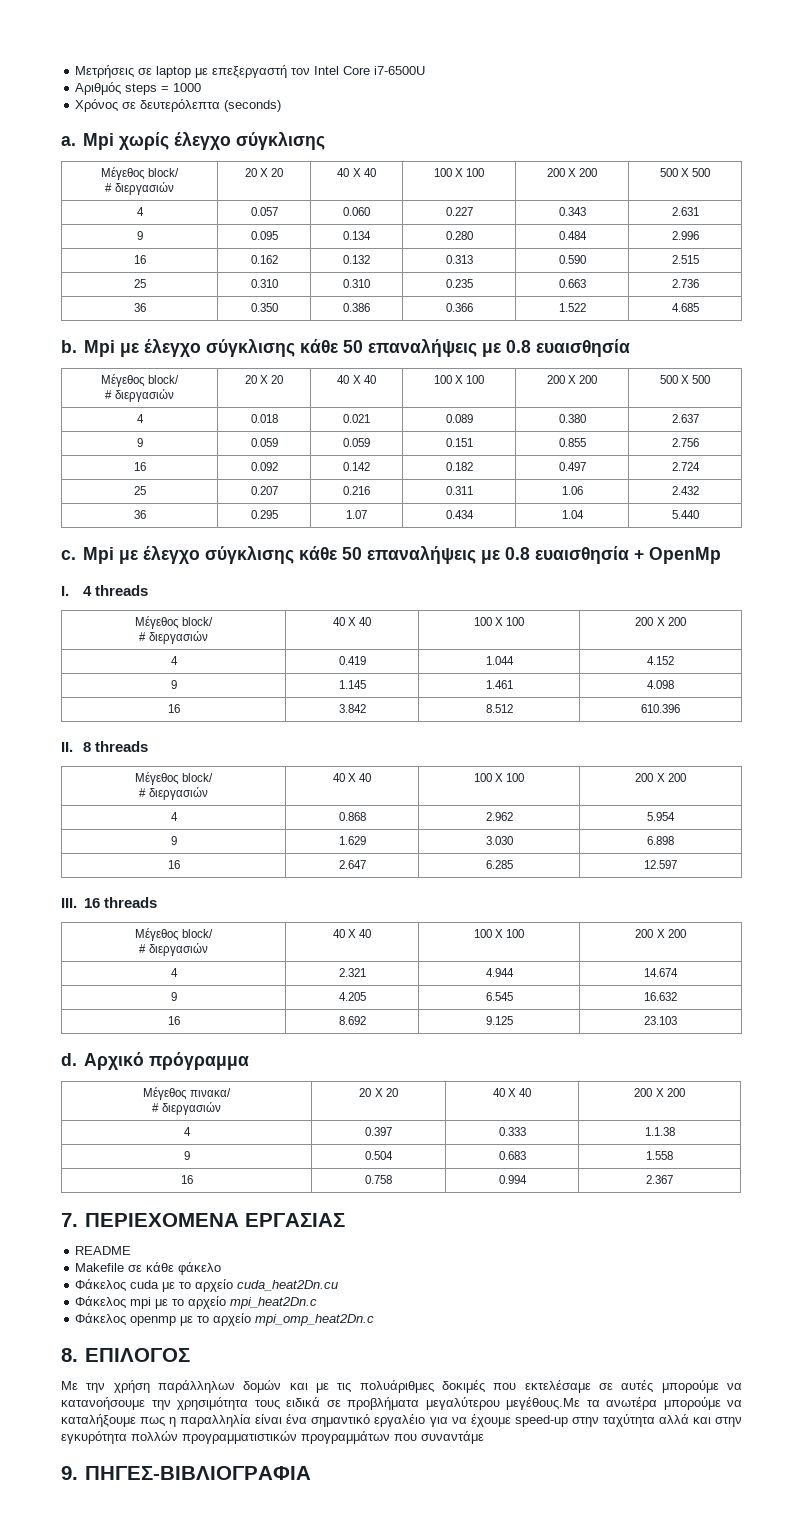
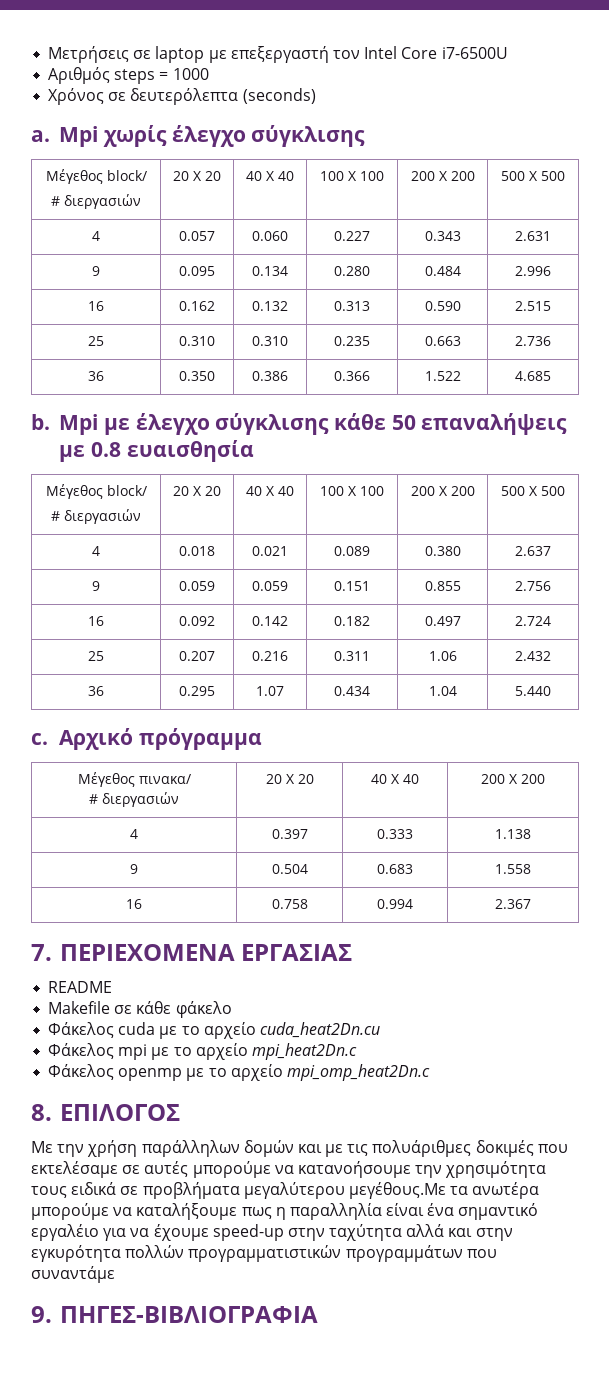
[83,546,722,564] [61,585,149,596] [134,616,214,629] [139,631,208,644] [332,617,372,626] [473,617,525,626] [635,617,686,626] [170,656,178,665] [338,656,366,665] [485,656,514,665] [647,656,674,665] [170,680,177,689] [338,680,366,689] [485,680,513,689] [647,680,674,689] [167,704,180,713] [338,704,366,713] [485,704,513,713] [641,704,680,713] [61,741,149,752] [134,772,214,785] [139,787,208,800] [332,773,372,782] [473,773,525,782] [635,773,686,782] [170,812,178,821] [338,812,366,821] [485,812,513,821] [647,812,675,821] [170,836,177,845] [338,836,366,845] [485,836,513,845] [647,836,674,845] [167,860,180,869] [338,860,366,869] [485,860,513,869] [644,860,677,869] [61,897,157,908] [134,928,214,941] [139,943,208,956] [332,929,372,938] [473,929,525,938] [635,929,686,938] [170,968,178,977] [338,968,366,977] [485,968,514,977] [644,968,678,977] [170,992,177,1001] [338,992,366,1001] [485,992,513,1001] [644,992,677,1001] [167,1016,180,1025] [338,1016,366,1025] [485,1016,513,1025] [644,1016,677,1025] [61,1053,77,1066] Mpi με έλεγχο σύγκλισης κάθε 50 επαναλήψεις με 0.8 ευαισθησία + OpenMp // I. 4 threads // Μέγεθος block/ // # διεργασιών | 40 Χ 40 | 100 Χ 100 | 200 Χ 200 // 4 | 0.419 | 1.044 | 4.152 // 9 | 1.145 | 1.461 | 4.098 // 16 | 3.842 | 8.512 | 610.396 // II. 8 threads // Μέγεθος block/ // # διεργασιών | 40 Χ 40 | 100 X 100 | 200 Χ 200 // 4 | 0.868 | 2.962 | 5.954 // 9 | 1.629 | 3.030 | 6.898 // 16 | 2.647 | 6.285 | 12.597 // III. 16 threads // Μέγεθος block/ // # διεργασιών | 40 Χ 40 | 100 Χ 100 | 200 Χ 200 // 4 | 2.321 | 4.944 | 14.674 // 9 | 4.205 | 6.545 | 16.632 // 16 | 8.692 | 9.125 | 23.103 // d. -> (48, 739) none
[644,1127,675,1136] 1.1.38 -> [495,829,531,839] 1.138

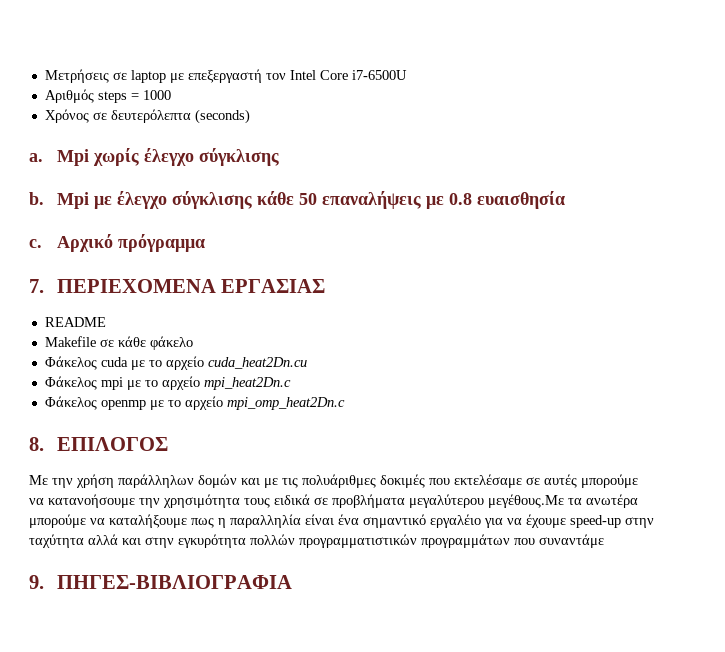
[45,169,147,184] [51,194,141,209] [173,171,221,181] [246,171,294,181] [320,171,384,181] [410,171,475,181] [501,171,565,181] [92,231,100,241] [179,231,215,241] [252,231,288,241] [334,231,370,241] [424,231,461,241] [515,231,551,241] [92,266,100,276] [179,266,215,276] [252,266,288,276] [334,266,370,276] [424,266,461,276] [515,266,551,276] [88,301,104,311] [179,301,215,311] [252,301,288,311] [334,301,370,311] [424,301,461,311] [515,301,551,311] [88,336,104,346] [179,336,215,346] [252,336,288,346] [334,336,370,346] [424,336,461,346] [515,336,551,346] [88,371,104,381] [179,371,215,381] [252,371,288,381] [334,371,370,381] [424,371,461,381] [515,371,551,381] // Μέγεθος block/ // # διεργασιών | 20 Χ 20 | 40 Χ 40 | 100 Χ 100 | 200 Χ 200 | 500 Χ 500 // 4 | 0.057 | 0.060 | 0.227 | 0.343 | 2.631 // 9 | 0.095 | 0.134 | 0.280 | 0.484 | 2.996 // 16 | 0.162 | 0.132 | 0.313 | 0.590 | 2.515 // 25 | 0.310 | 0.310 | 0.235 | 0.663 | 2.736 // 36 | 0.350 | 0.386 | 0.366 | 1.522 | 4.685 -> (279, 157) none
[45,484,147,499] [51,509,141,524] [173,486,221,496] [246,486,294,496] [320,486,384,496] [410,486,475,496] [501,486,565,496] [92,546,100,556] [179,546,215,556] [252,546,288,556] [334,546,370,556] [424,546,461,556] [515,546,551,556] [92,581,100,591] [179,581,215,591] [252,581,288,591] [334,581,370,591] [424,581,461,591] [515,581,551,591] [88,616,104,626] [179,616,215,626] [252,616,288,626] [334,616,370,626] [424,616,461,626] [515,616,551,626] [88,651,104,661] [179,651,215,661] [252,651,288,661] [334,651,370,661] [428,651,457,661] [515,651,551,661] [88,686,104,696] [179,686,215,696] [256,686,284,696] [334,686,370,696] [428,686,457,696] [515,686,551,696] [31,728,263,750] [77,772,191,787] [89,792,179,807] [265,774,314,784] [371,774,419,784] [481,774,545,784] [130,829,138,839] [271,829,308,839] [377,829,413,839] [495,829,531,839] [130,864,138,874] [271,864,308,874] [377,864,413,874] [495,864,531,874] [126,899,142,909] [271,899,308,909] [377,899,413,909] [495,899,531,909] // Μέγεθος block/ // # διεργασιών | 20 Χ 20 | 40 Χ 40 | 100 Χ 100 | 200 Χ 200 | 500 Χ 500 // 4 | 0.018 | 0.021 | 0.089 | 0.380 | 2.637 // 9 | 0.059 | 0.059 | 0.151 | 0.855 | 2.756 // 16 | 0.092 | 0.142 | 0.182 | 0.497 | 2.724 // 25 | 0.207 | 0.216 | 0.311 | 1.06 | 2.432 // 36 | 0.295 | 1.07 | 0.434 | 1.04 | 5.440 // c. Αρχικό πρόγραμμα // Μέγεθος πινακα/ // # διεργασιών | 20 Χ 20 | 40 Χ 40 | 200 Χ 200 // 4 | 0.397 | 0.333 | 1.138 // 9 | 0.504 | 0.683 | 1.558 // 16 | 0.758 | 0.994 | 2.367 -> [29,234,205,252] // c. Αρχικό πρόγραμμα

